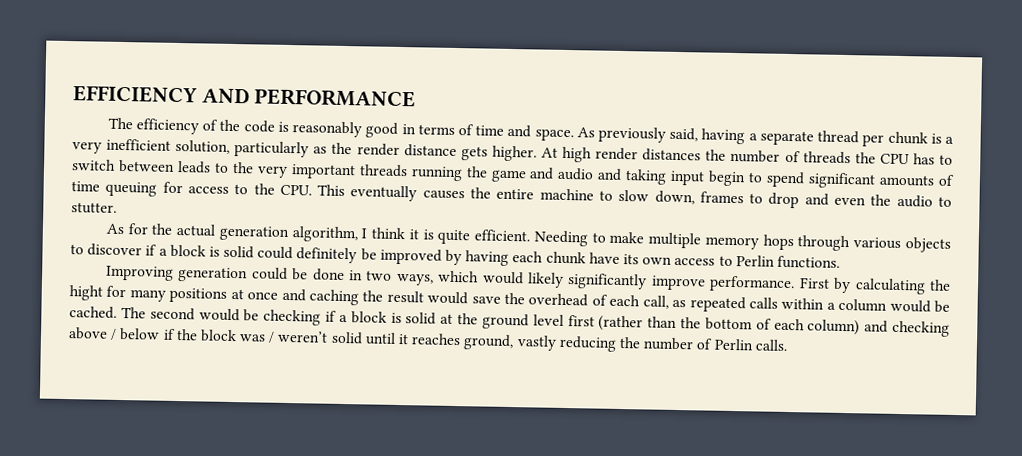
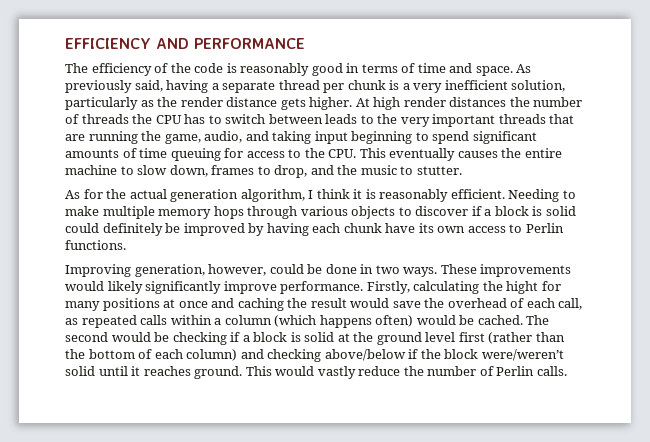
[410,166,595,183] running the game and audio -> [549,114,575,124] [65,131,243,144] that are running the game, audio,
[708,170,747,187] begin -> [351,131,413,144] beginning
[768,192,933,209] drop and even the audio -> [274,165,397,178] drop, and the music
[437,229,471,245] quite -> [379,189,449,202] reasonably
[177,267,249,283] generation -> [134,264,267,277] generation, however,
[395,270,480,286] ways, which -> [403,264,572,277] ways. These improvements
[798,277,852,294] First by -> [366,281,410,294] Firstly,
(888, 305) none -> [274,315,414,328] (which happens often)
[68,327,617,352] above / below if the block was / weren’t solid until it reaches ground, vastly reducing -> [324,349,564,361] [65,366,401,379] above/below if the block were/weren’t solid until it reaches ground. This would vastly reduce

